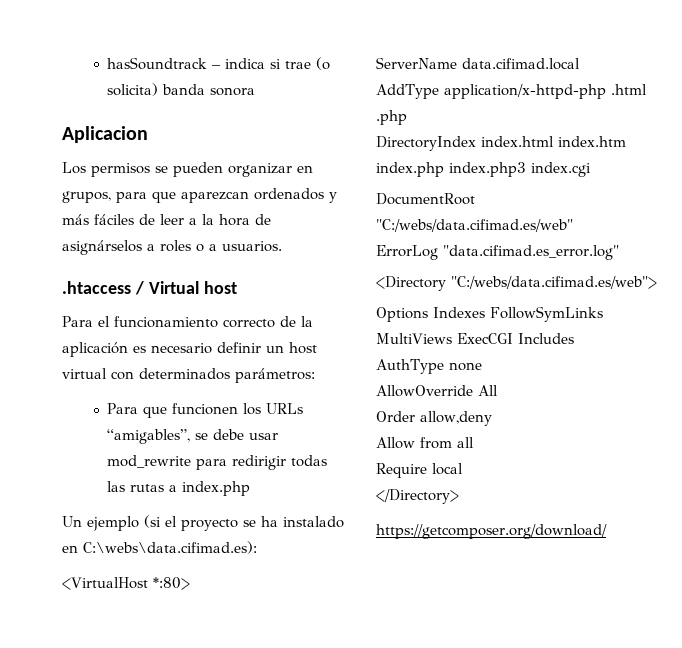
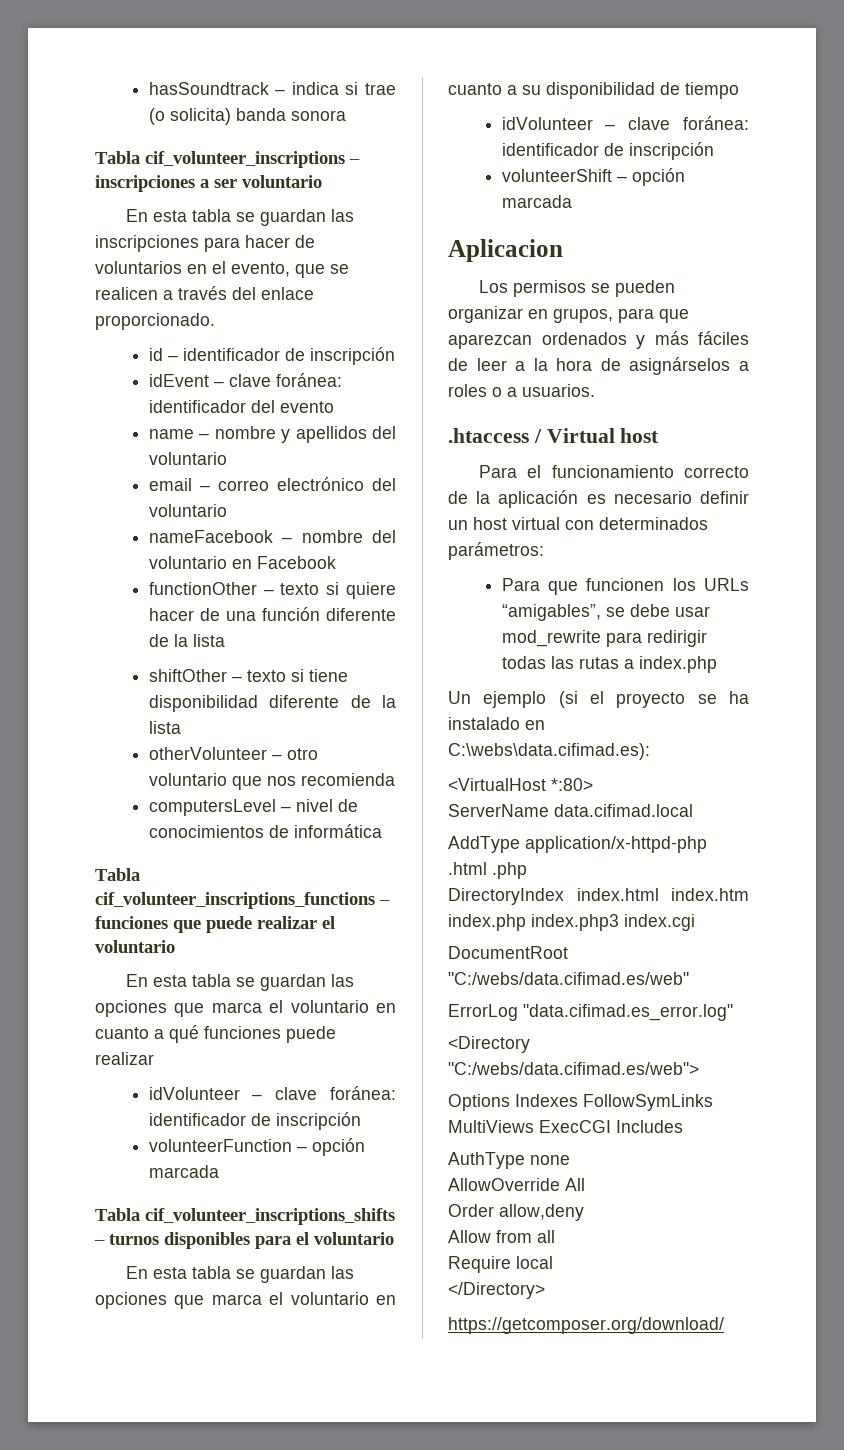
(256, 91) none -> [95,151,360,168] [95,175,322,192] [125,209,354,226] [95,235,315,252] [95,261,349,278] [95,286,314,300] [95,313,215,330] [148,347,395,365] [148,373,342,387] [148,400,334,413] [148,426,396,443] [148,452,227,465] [148,477,396,491] [148,504,227,517] [148,530,397,543] [148,556,336,569] [148,582,396,599] [148,607,396,621] [148,634,225,647] [148,669,348,682] [148,695,397,712] [148,721,181,734] [148,747,318,760] [148,773,395,790] [148,799,358,816] [148,824,382,838] [95,868,140,881] [95,892,390,909] [95,916,335,933] [95,940,175,953] [125,974,354,991] [95,1000,396,1017] [95,1025,336,1043] [95,1052,154,1065] [148,1086,396,1100] [148,1112,361,1130] [148,1138,365,1156] [148,1165,219,1178] [95,1208,395,1225] [94,1232,394,1249] [125,1266,354,1283] [95,1292,396,1309] [448,82,739,99] [501,116,749,130] [501,142,714,160] [501,168,685,186] [501,195,572,208] // Tabla cif_volunteer_inscriptions – inscripciones a ser voluntario // En esta tabla se guardan las inscripciones para hacer de voluntarios en el evento, que se realicen a través del enlace proporcionado. // id – identificador de inscripción // idEvent – clave foránea: identificador del evento // name – nombre y apellidos del voluntario // email – correo electrónico del voluntario // nameFacebook – nombre del voluntario en Facebook // functionOther – texto si quiere hacer de una función diferente de la lista // shiftOther – texto si tiene disponibilidad diferente de la lista // otherVolunteer – otro voluntario que nos recomienda // computersLevel – nivel de conocimientos de informática // Tabla cif_volunteer_inscriptions_functions – funciones que puede realizar el voluntario // En esta tabla se guardan las opciones que marca el voluntario en cuanto a qué funciones puede realizar // idVolunteer – clave foránea: identificador de inscripción // volunteerFunction – opción marcada // Tabla cif_volunteer_inscriptions_shifts – turnos disponibles para el voluntario // En esta tabla se guardan las opciones que marca el voluntario en cuanto a su disponibilidad de tiempo // idVolunteer – clave foránea: identificador de inscripción // volunteerShift – opción marcada

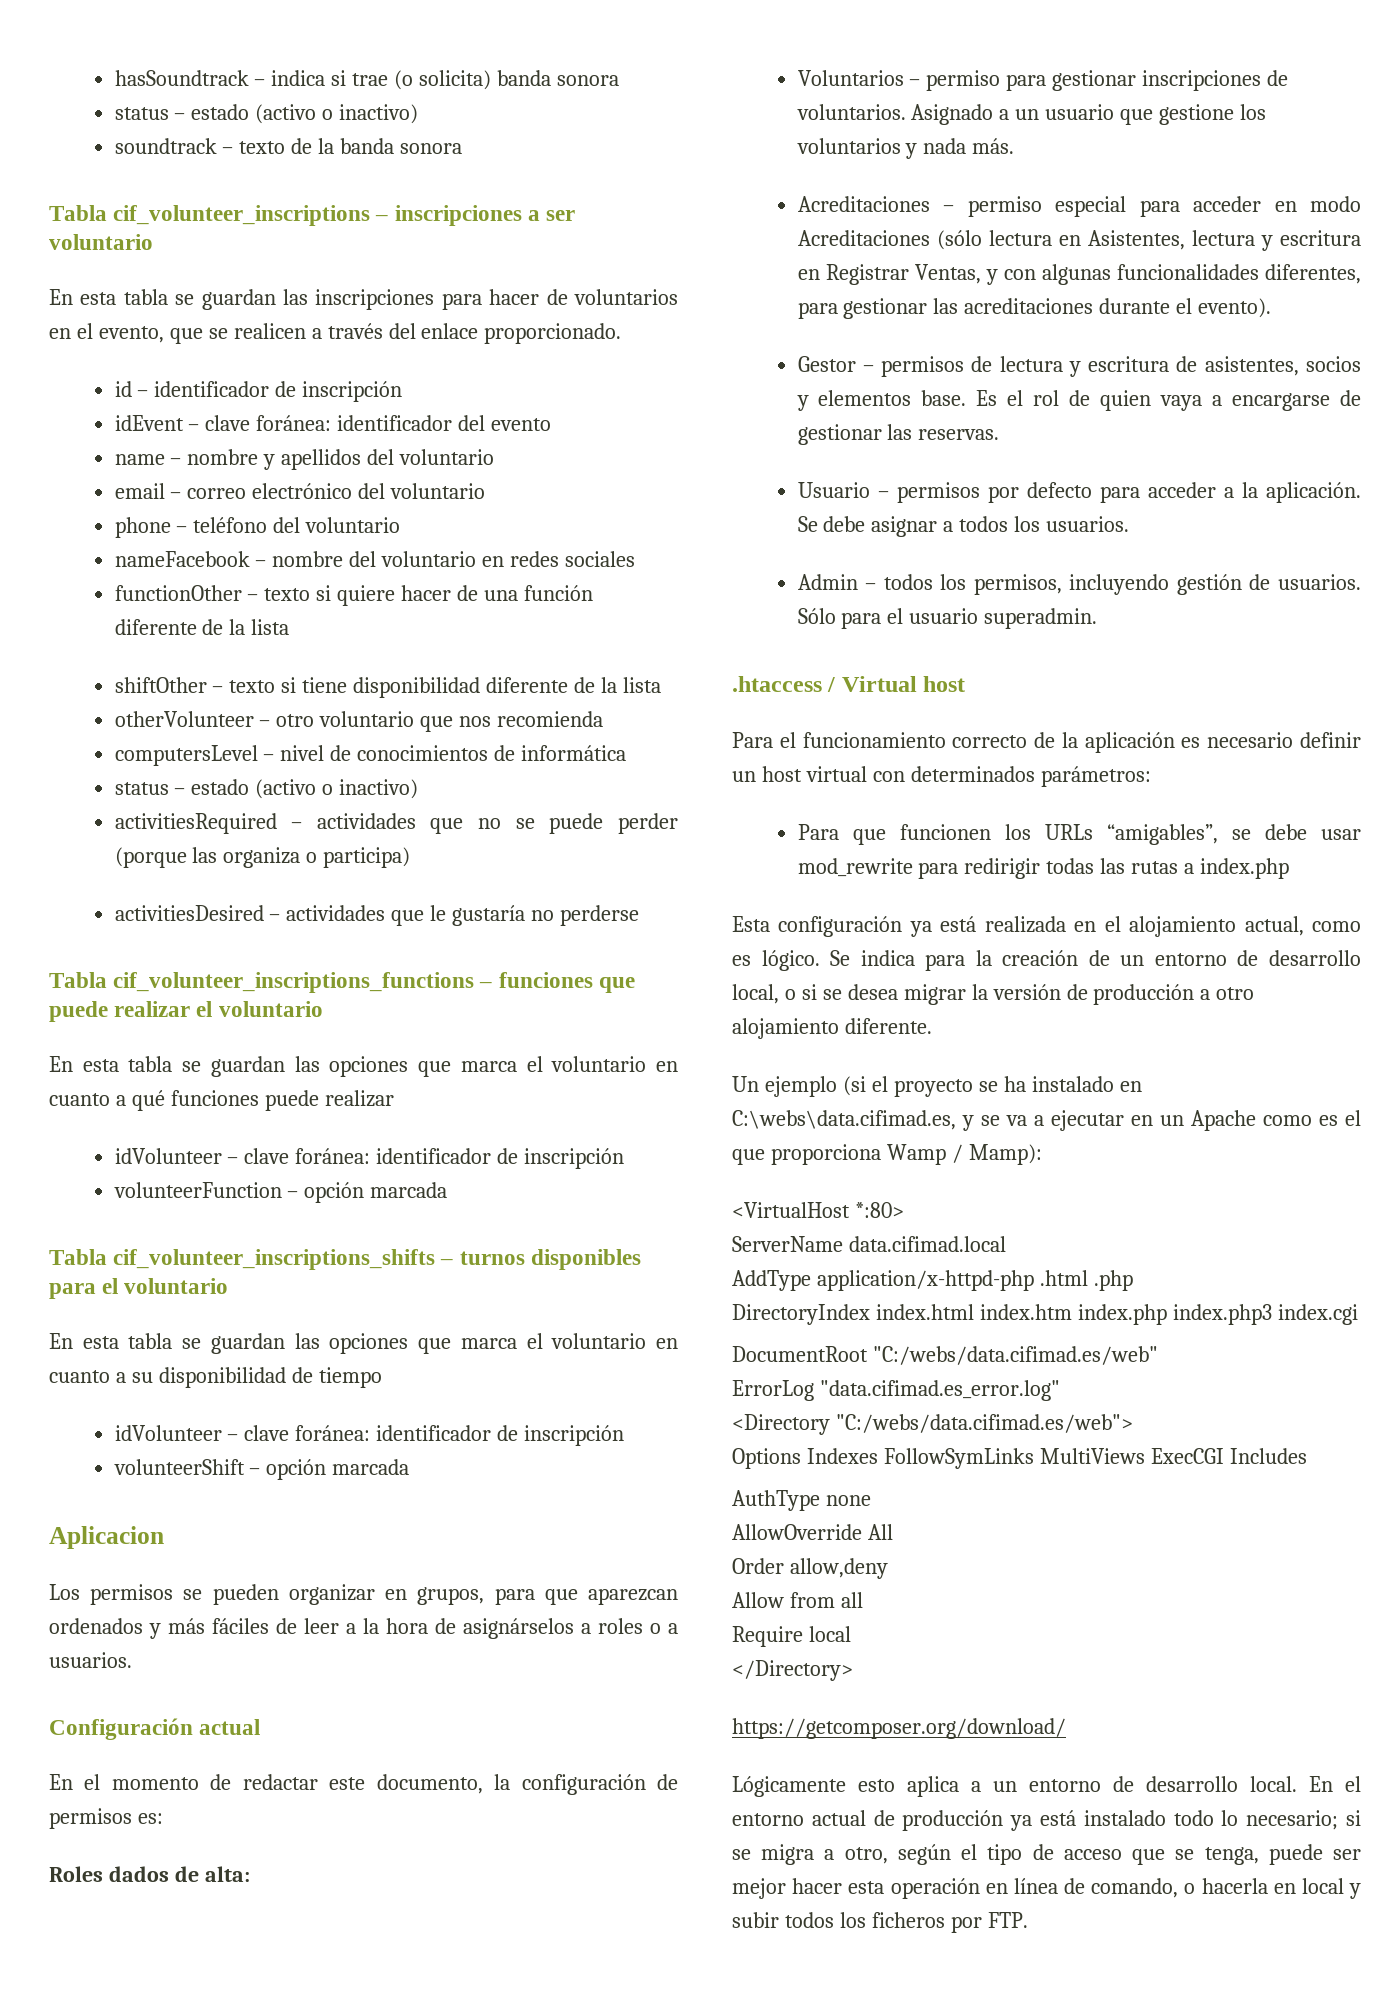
(346, 115) none -> [114,104,419,124] [114,138,463,154] // status – estado (activo o inactivo) // soundtrack – texto de la banda sonora
(227, 510) none -> [114,517,401,538] // phone – teléfono del voluntario
[256,556,336,569] Facebook -> [510,551,636,567] redes sociales
(382, 831) none -> [114,779,419,799] [114,813,679,834] [114,847,411,868] [114,905,640,926] // status – estado (activo o inactivo) // activitiesRequired – actividades que no se puede perder (porque las organiza o participa) // activitiesDesired – actividades que le gustaría no perderse
(595, 390) none -> [49,1718,261,1740] [49,1774,678,1795] [49,1808,163,1829] [49,1866,250,1882] [797,70,1289,91] [796,104,1267,125] [796,138,1015,159] [797,196,1361,217] [797,230,1361,251] [797,264,1361,285] [797,298,1272,319] [797,356,1361,377] [796,390,1361,411] [797,424,1000,445] [797,482,1361,503] [797,516,1130,537] [797,574,1361,595] [797,608,1098,629] // Configuración actual // En el momento de redactar este documento, la configuración de permisos es: // Roles dados de alta: // Voluntarios – permiso para gestionar inscripciones de voluntarios. Asignado a un usuario que gestione los voluntarios y nada más. // Acreditaciones – permiso especial para acceder en modo Acreditaciones (sólo lectura en Asistentes, lectura y escritura en Registrar Ventas, y con algunas funcionalidades diferentes, para gestionar las acreditaciones durante el evento). // Gestor – permisos de lectura y escritura de asistentes, socios y elementos base. Es el rol de quien vaya a encargarse de gestionar las reservas. // Usuario – permisos por defecto para acceder a la aplicación. Se debe asignar a todos los usuarios. // Admin – todos los permisos, incluyendo gestión de usuarios. Sólo para el usuario superadmin.
(717, 664) none -> [732,916,1361,937] [732,950,1361,971] [732,984,1255,1005] [732,1018,932,1039] // Esta configuración ya está realizada en el alojamiento actual, como es lógico. Se indica para la creación de un entorno de desarrollo local, o si se desea migrar la versión de producción a otro alojamiento diferente.
[448,743,650,760] C:\webs\data.cifimad.es): -> [732,1110,1361,1131] [732,1144,1042,1165] C:\webs\data.cifimad.es, y se va a ejecutar en un Apache como es el que proporciona Wamp / Mamp):
(724, 1325) none -> [732,1776,1361,1797] [732,1810,1361,1831] [732,1844,1361,1865] [732,1878,1361,1899] [732,1912,1028,1933] // Lógicamente esto aplica a un entorno de desarrollo local. En el entorno actual de producción ya está instalado todo lo necesario; si se migra a otro, según el tipo de acceso que se tenga, puede ser mejor hacer esta operación en línea de comando, o hacerla en local y subir todos los ficheros por FTP.

